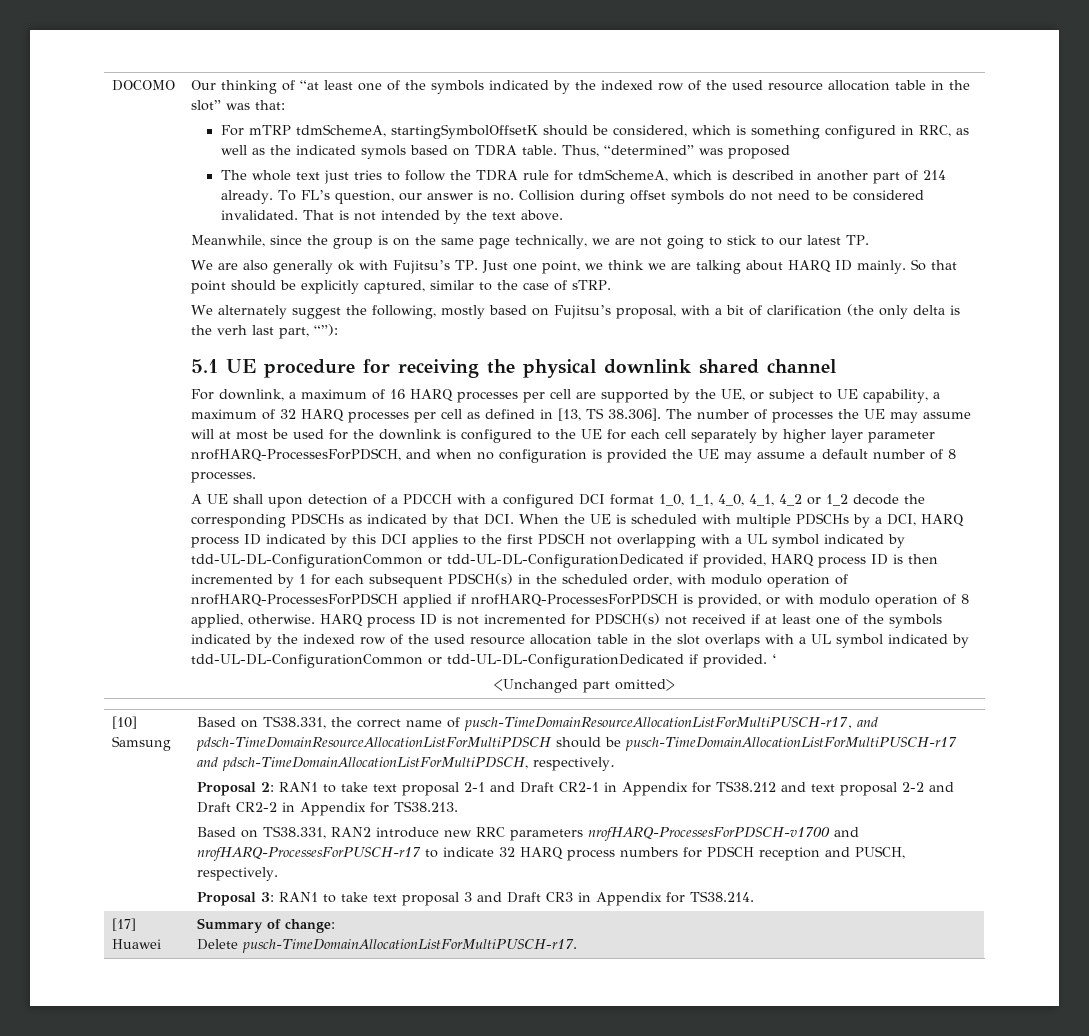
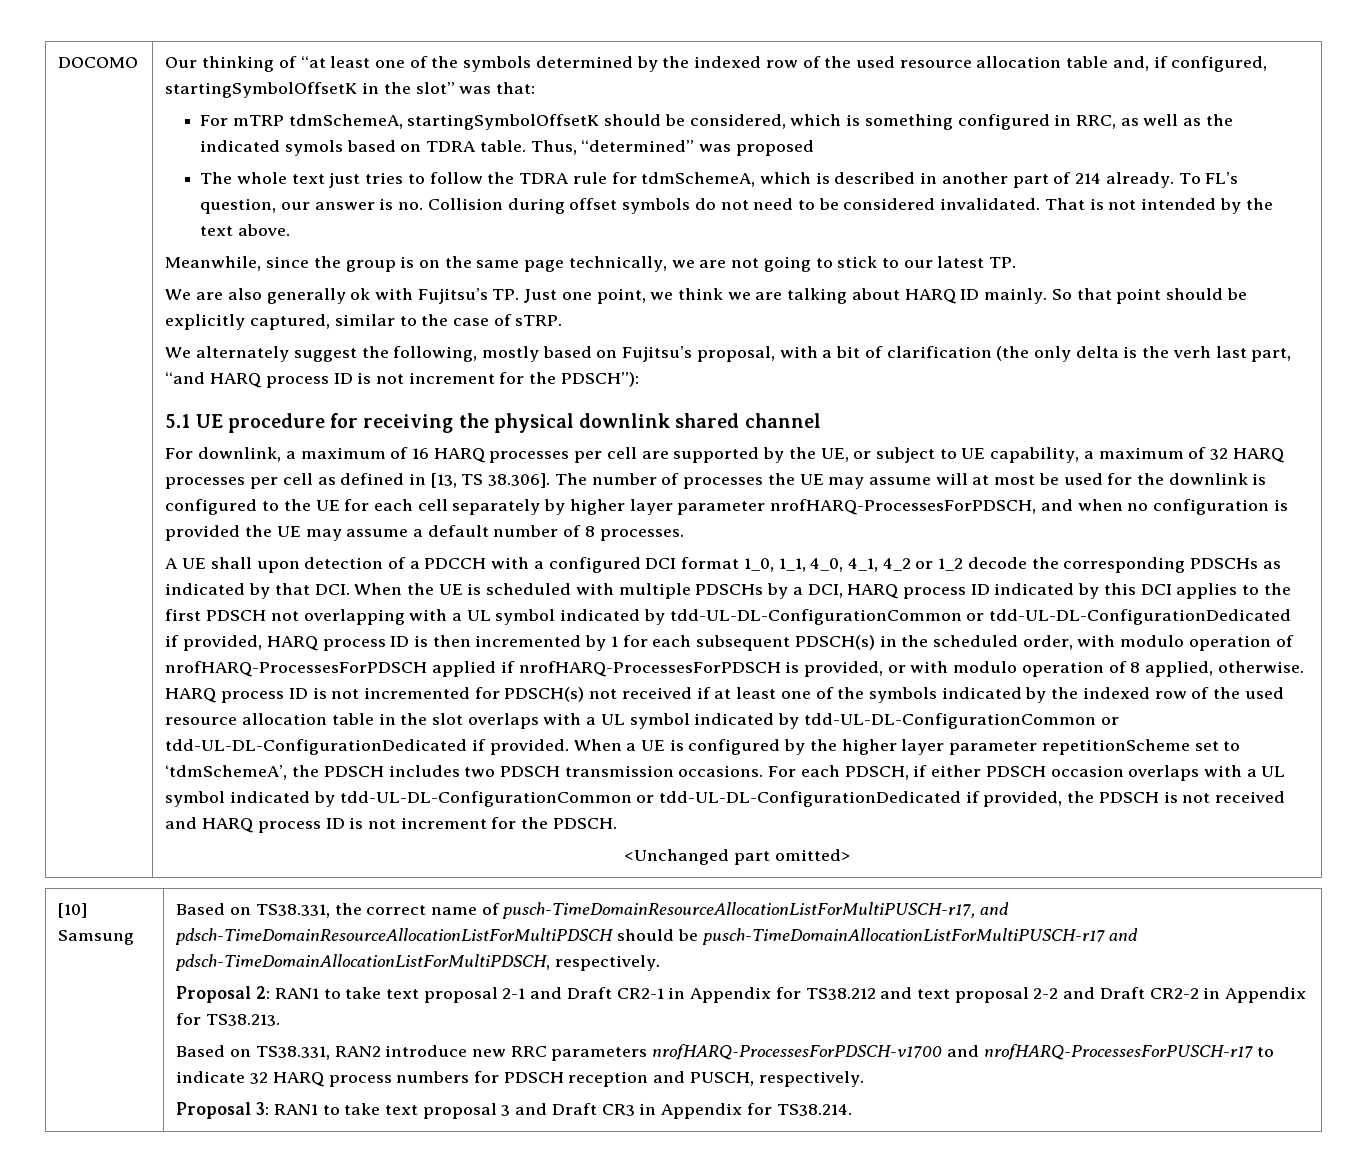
[488,80,549,90] indicated -> [535,56,633,68] determined
(926, 85) none -> [1112,56,1268,72] [165,82,358,98] and, if configured, startingSymbolOffsetK
[313,324,338,336] “”): -> [165,372,639,388] “and HARQ process ID is not increment for the PDSCH”):
[771,654,777,664] ‘ -> [573,739,1241,755] [165,765,1286,781] [165,791,1286,807] [165,817,617,833] When a UE is configured by the higher layer parameter repetitionScheme set to ‘tdmSchemeA’, the PDSCH includes two PDSCH transmission occasions. For each PDSCH, if either PDSCH occasion overlaps with a UL symbol indicated by tdd-UL-DL-ConfigurationCommon or tdd-UL-DL-ConfigurationDedicated if provided, the PDSCH is not received and HARQ process ID is not increment for the PDSCH.
[111,918,136,931] [111,939,161,949] [196,918,335,933] [196,939,577,953] // [17] Huawei | Summary of change: // Delete pusch-TimeDomainAllocationListForMultiPUSCH-r17. -> (852, 1110) none

